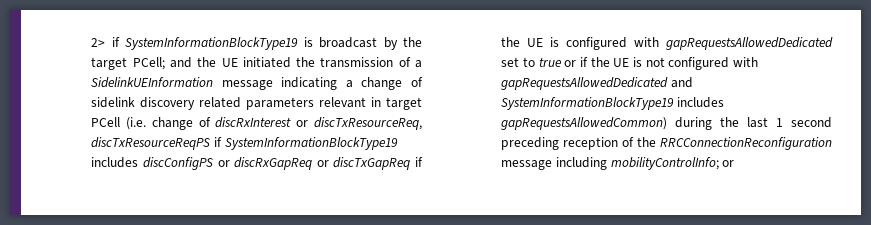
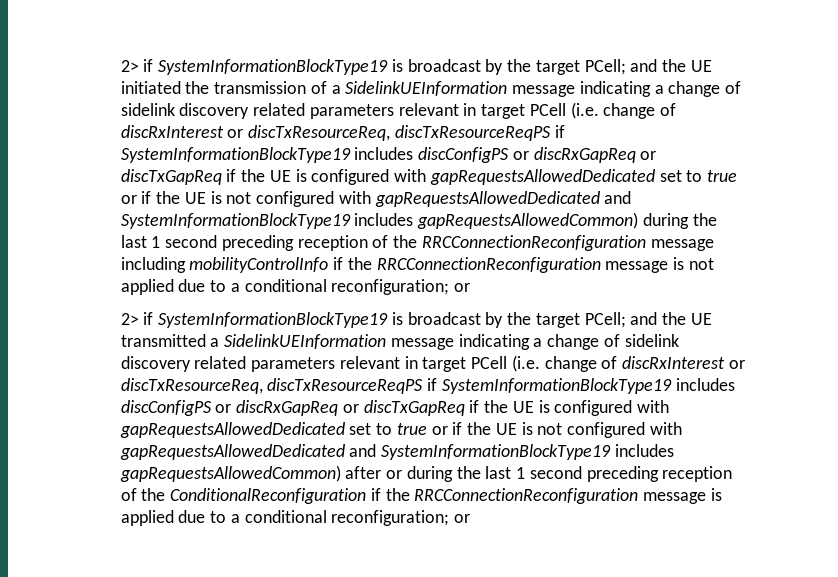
[610,157,719,170] mobilityControlInfo; -> [189,257,714,273] [120,279,471,295] [120,312,712,328] [120,334,679,350] [120,355,745,372] [120,378,735,394] [120,400,670,416] [119,422,682,438] [119,444,674,460] [119,465,733,482] [120,488,722,504] [120,510,450,526] mobilityControlInfo if the RRCConnectionReconfiguration message is not applied due to a conditional reconfiguration; or // 2> if SystemInformationBlockType19 is broadcast by the target PCell; and the UE transmitted a SidelinkUEInformation message indicating a change of sidelink discovery related parameters relevant in target PCell (i.e. change of discRxInterest or discTxResourceReq, discTxResourceReqPS if SystemInformationBlockType19 includes discConfigPS or discRxGapReq or discTxGapReq if the UE is configured with gapRequestsAllowedDedicated set to true or if the UE is not configured with gapRequestsAllowedDedicated and SystemInformationBlockType19 includes gapRequestsAllowedCommon) after or during the last 1 second preceding reception of the ConditionalReconfiguration if the RRCConnectionReconfiguration message is applied due to a conditional reconfiguration;

